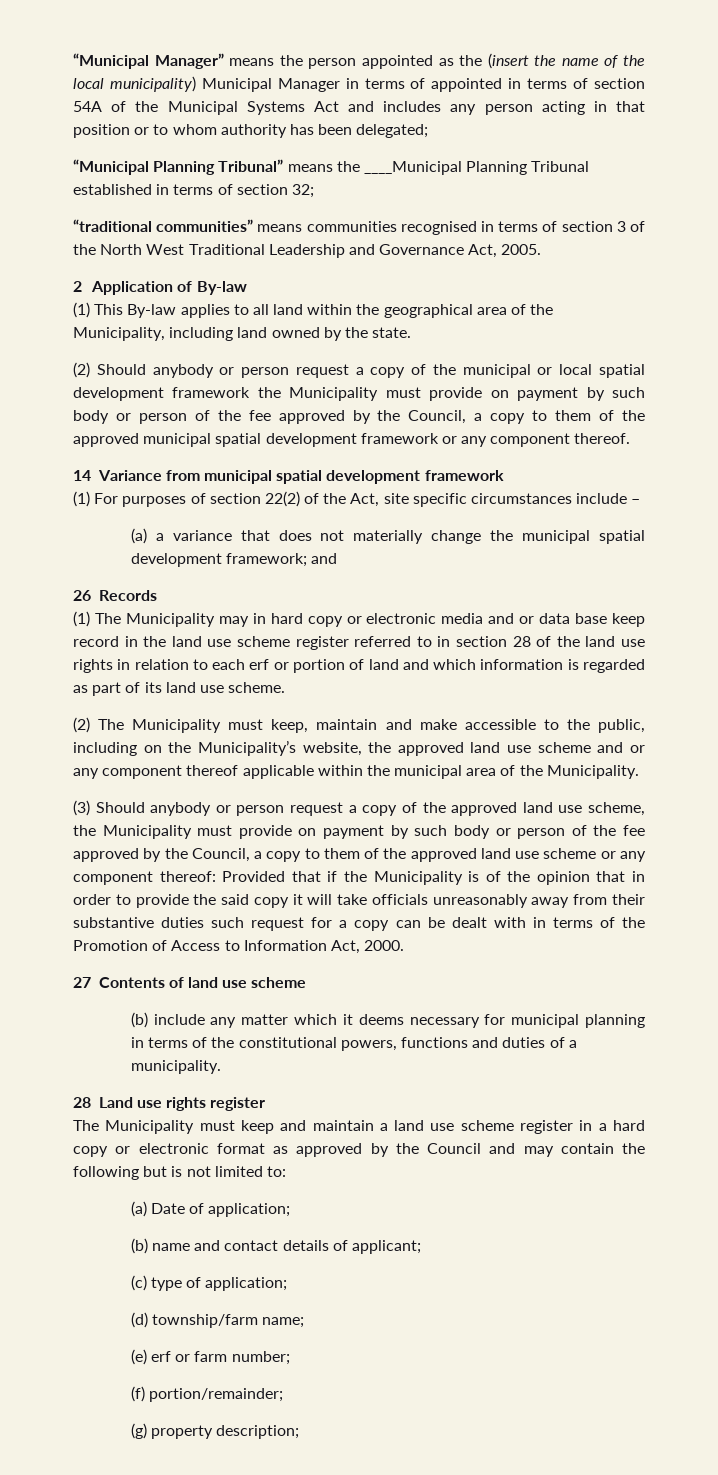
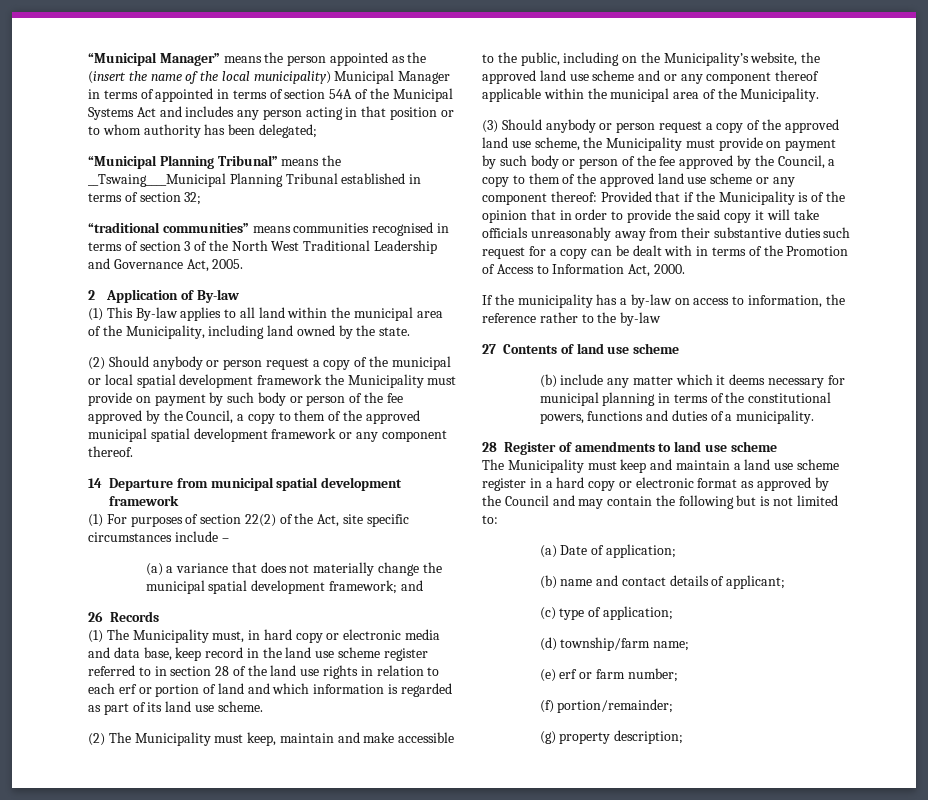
[363,161,462,175] ____Municipal -> [88,173,226,187] __Tswaing____Municipal
[383,304,473,318] geographical -> [354,307,414,321] municipal
[97,470,162,481] Variance -> [109,478,173,491] Departure
[218,616,249,627] may -> [212,631,245,643] must,
[519,613,608,624] or data base -> [113,647,172,661] data base,
(405, 945) none -> [482,294,845,308] [482,312,662,326] // If the municipality has a by-law on access to information, the reference rather to the by-law
[98,1097,266,1111] Land use rights register -> [504,441,777,455] Register of amendments to land use scheme

